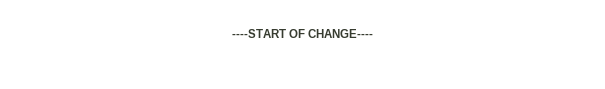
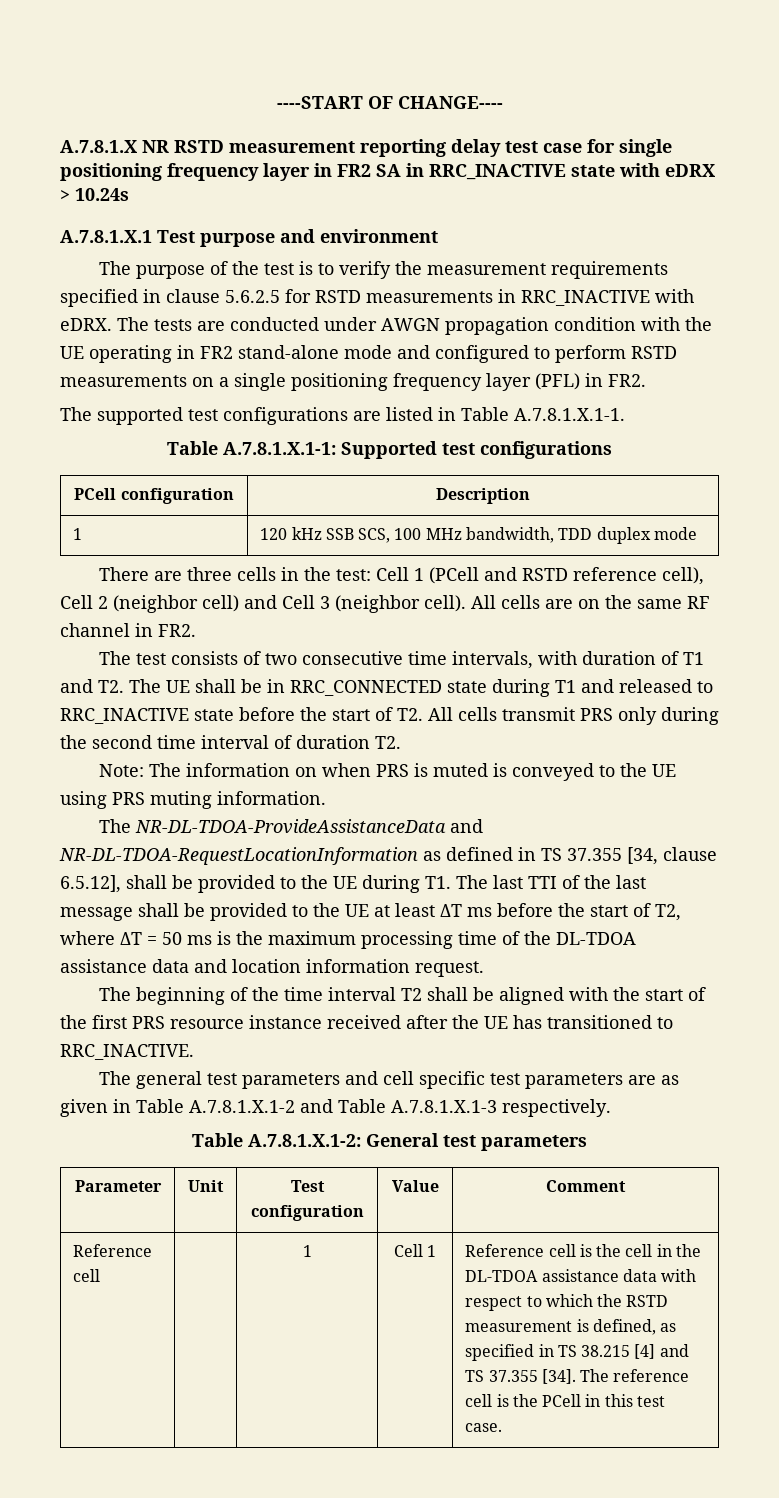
(374, 33) none -> [60,139,672,157] [60,163,715,181] [60,188,129,201] [60,229,438,247] [98,261,668,279] [60,289,694,307] [60,317,712,335] [60,345,677,363] [60,373,646,391] [60,407,625,425] [167,441,612,459] [74,488,234,504] [436,488,530,504] [73,528,83,540] [260,527,698,544] [98,567,704,585] [60,595,710,613] [60,623,196,637] [98,651,704,669] [60,679,713,697] [60,707,719,725] [60,735,401,749] [98,763,676,781] [60,791,326,809] [98,819,483,834] [59,847,717,865] [60,875,646,893] [60,903,681,921] [60,931,636,949] [60,959,484,977] [98,987,706,1005] [60,1015,673,1029] [60,1044,194,1060] [98,1071,679,1089] [60,1099,611,1117] [192,1133,587,1151] [74,1180,162,1192] [188,1180,224,1192] [290,1180,325,1192] [250,1205,364,1221] [391,1180,439,1192] [546,1180,626,1192] [73,1244,153,1257] [73,1269,101,1282] [302,1245,312,1257] [393,1244,437,1257] [465,1244,702,1257] [465,1269,697,1282] [465,1294,669,1311] [465,1319,677,1335] [465,1344,689,1361] [465,1369,690,1384] [465,1394,666,1407] [465,1423,503,1432] // A.7.8.1.X NR RSTD measurement reporting delay test case for single positioning frequency layer in FR2 SA in RRC_INACTIVE state with eDRX > 10.24s // A.7.8.1.X.1 Test purpose and environment // The purpose of the test is to verify the measurement requirements specified in clause 5.6.2.5 for RSTD measurements in RRC_INACTIVE with eDRX. The tests are conducted under AWGN propagation condition with the UE operating in FR2 stand-alone mode and configured to perform RSTD measurements on a single positioning frequency layer (PFL) in FR2. // The supported test configurations are listed in Table A.7.8.1.X.1-1. // Table A.7.8.1.X.1-1: Supported test configurations // PCell configuration | Description // 1 | 120 kHz SSB SCS, 100 MHz bandwidth, TDD duplex mode // There are three cells in the test: Cell 1 (PCell and RSTD reference cell), Cell 2 (neighbor cell) and Cell 3 (neighbor cell). All cells are on the same RF channel in FR2. // The test consists of two consecutive time intervals, with duration of T1 and T2. The UE shall be in RRC_CONNECTED state during T1 and released to RRC_INACTIVE state before the start of T2. All cells transmit PRS only during the second time interval of duration T2. // Note: The information on when PRS is muted is conveyed to the UE using PRS muting information. // The NR-DL-TDOA-ProvideAssistanceData and NR-DL-TDOA-RequestLocationInformation as defined in TS 37.355 [34, clause 6.5.12], shall be provided to the UE during T1. The last TTI of the last message shall be provided to the UE at least ΔT ms before the start of T2, where ΔT = 50 ms is the maximum processing time of the DL-TDOA assistance data and location information request. // The beginning of the time interval T2 shall be aligned with the start of the first PRS resource instance received after the UE has transitioned to RRC_INACTIVE. // The general test parameters and cell specific test parameters are as given in Table A.7.8.1.X.1-2 and Table A.7.8.1.X.1-3 respectively. // Table A.7.8.1.X.1-2: General test parameters // Parameter | Unit | Test configuration | Value | Comment // Reference cell | | 1 | Cell 1 | Reference cell is the cell in the DL-TDOA assistance data with respect to which the RSTD measurement is defined, as specified in TS 38.215 [4] and TS 37.355 [34]. The reference cell is the PCell in this test case.

